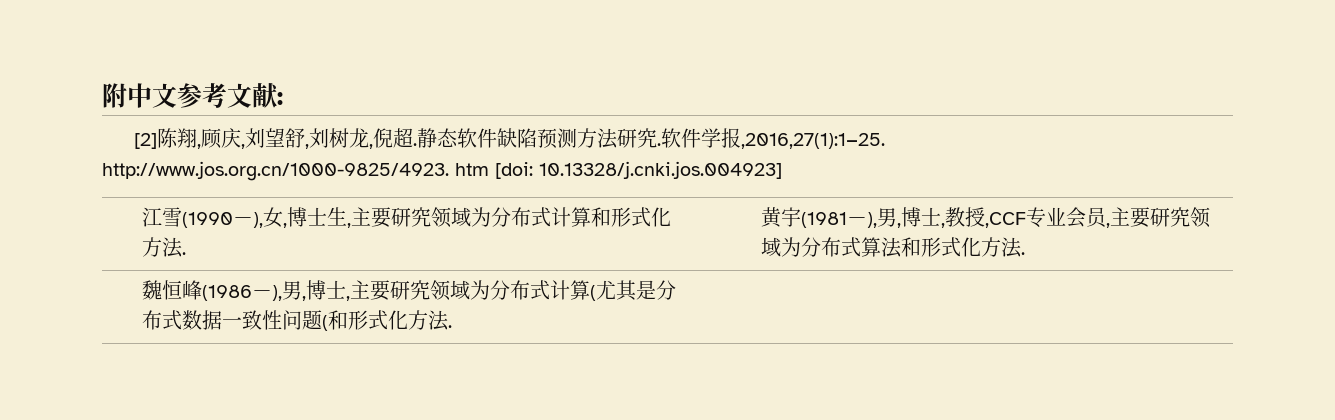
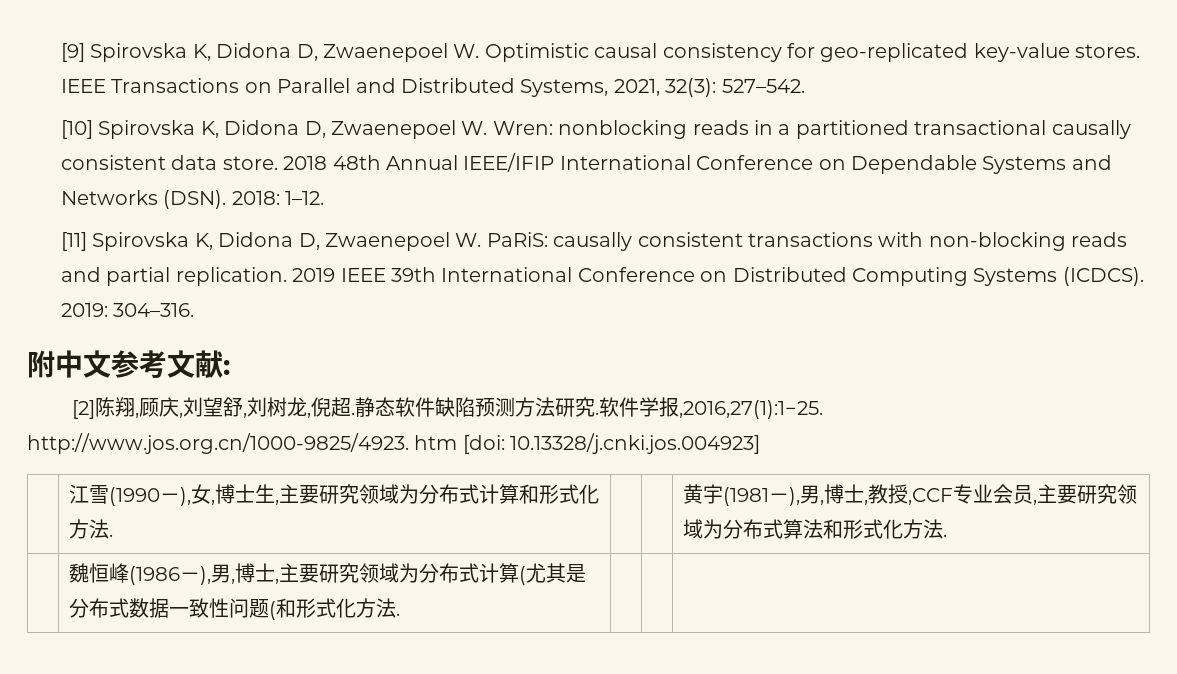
(102, 95) none -> [61,43,1141,62] [61,78,805,97] [61,120,1131,139] [61,153,1112,174] [61,190,325,209] [61,232,1128,251] [61,267,1144,286] [61,303,195,317] [9] Spirovska K, Didona D, Zwaenepoel W. Optimistic causal consistency for geo-replicated key-value stores. IEEE Transactions on Parallel and Distributed Systems, 2021, 32(3): 527–542. // [10] Spirovska K, Didona D, Zwaenepoel W. Wren: nonblocking reads in a partitioned transactional causally consistent data store. 2018 48th Annual IEEE/IFIP International Conference on Dependable Systems and Networks (DSN). 2018: 1–12. // [11] Spirovska K, Didona D, Zwaenepoel W. PaRiS: causally consistent transactions with non-blocking reads and partial replication. 2019 IEEE 39th International Conference on Distributed Computing Systems (ICDCS). 2019: 304–316. //

